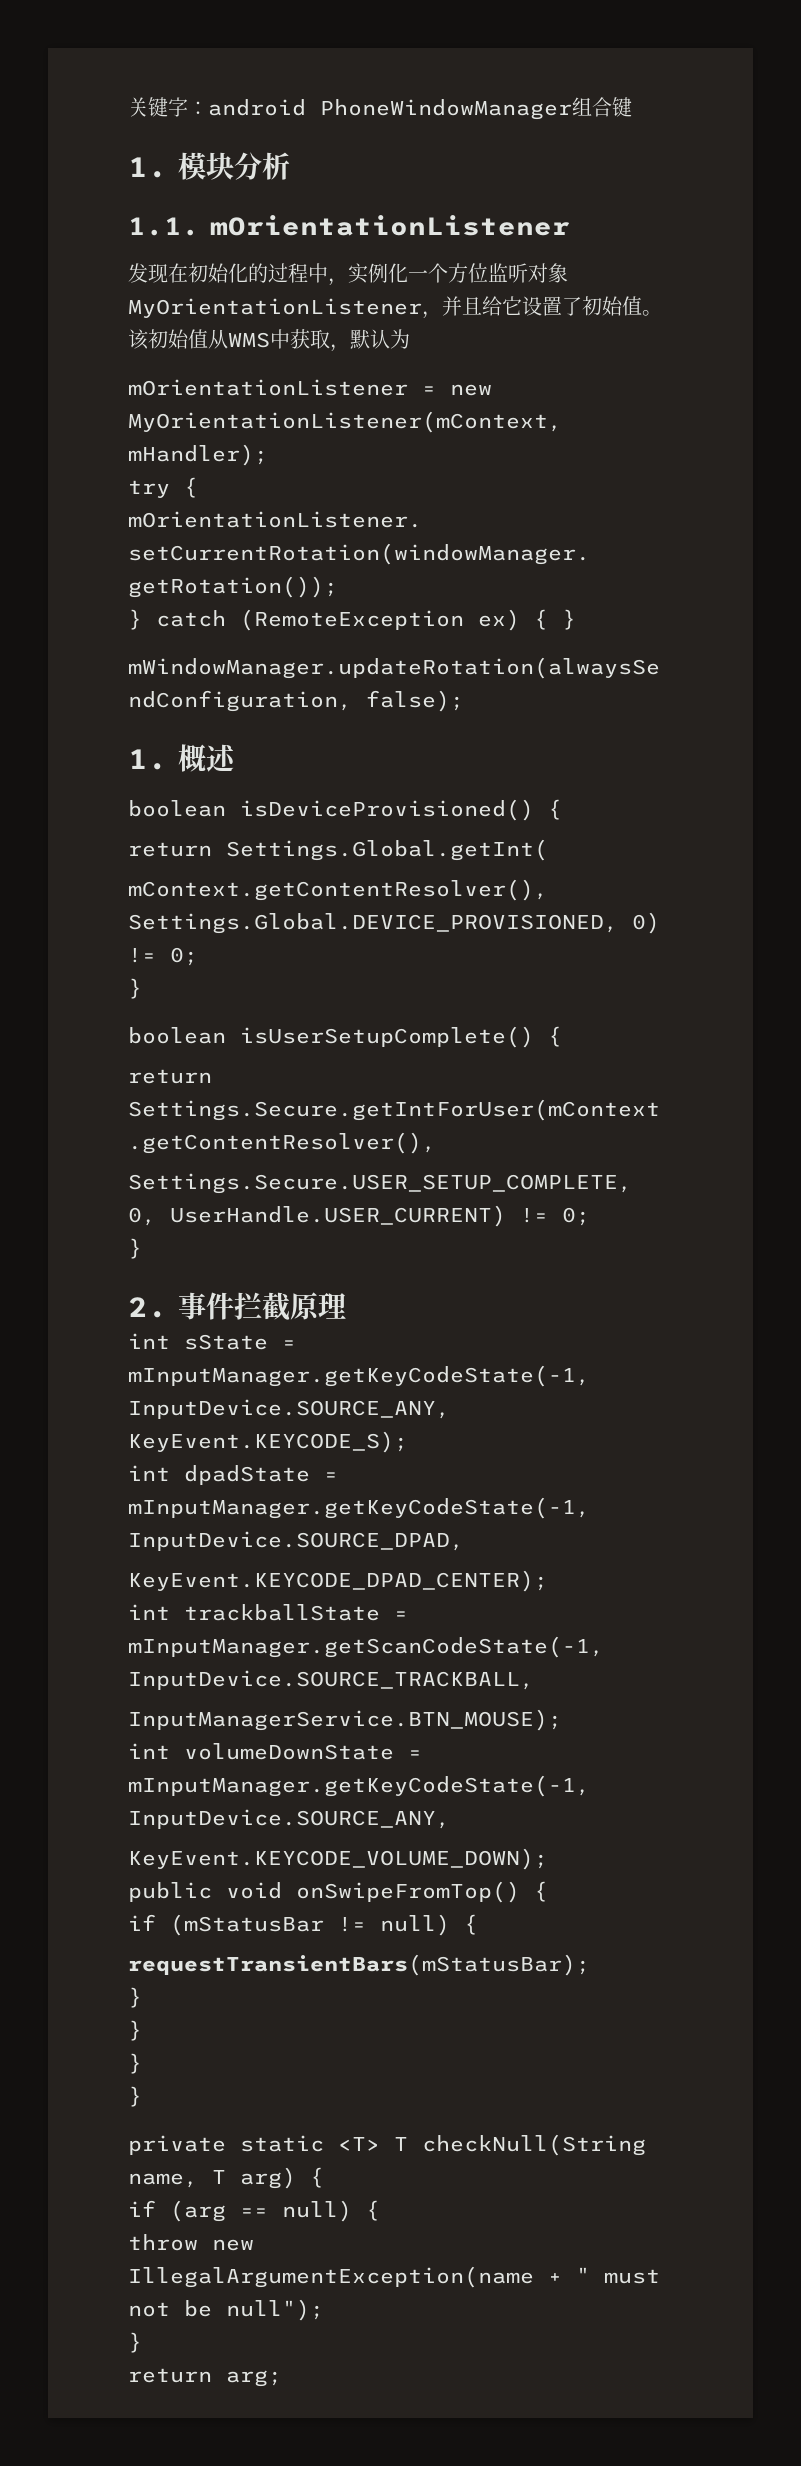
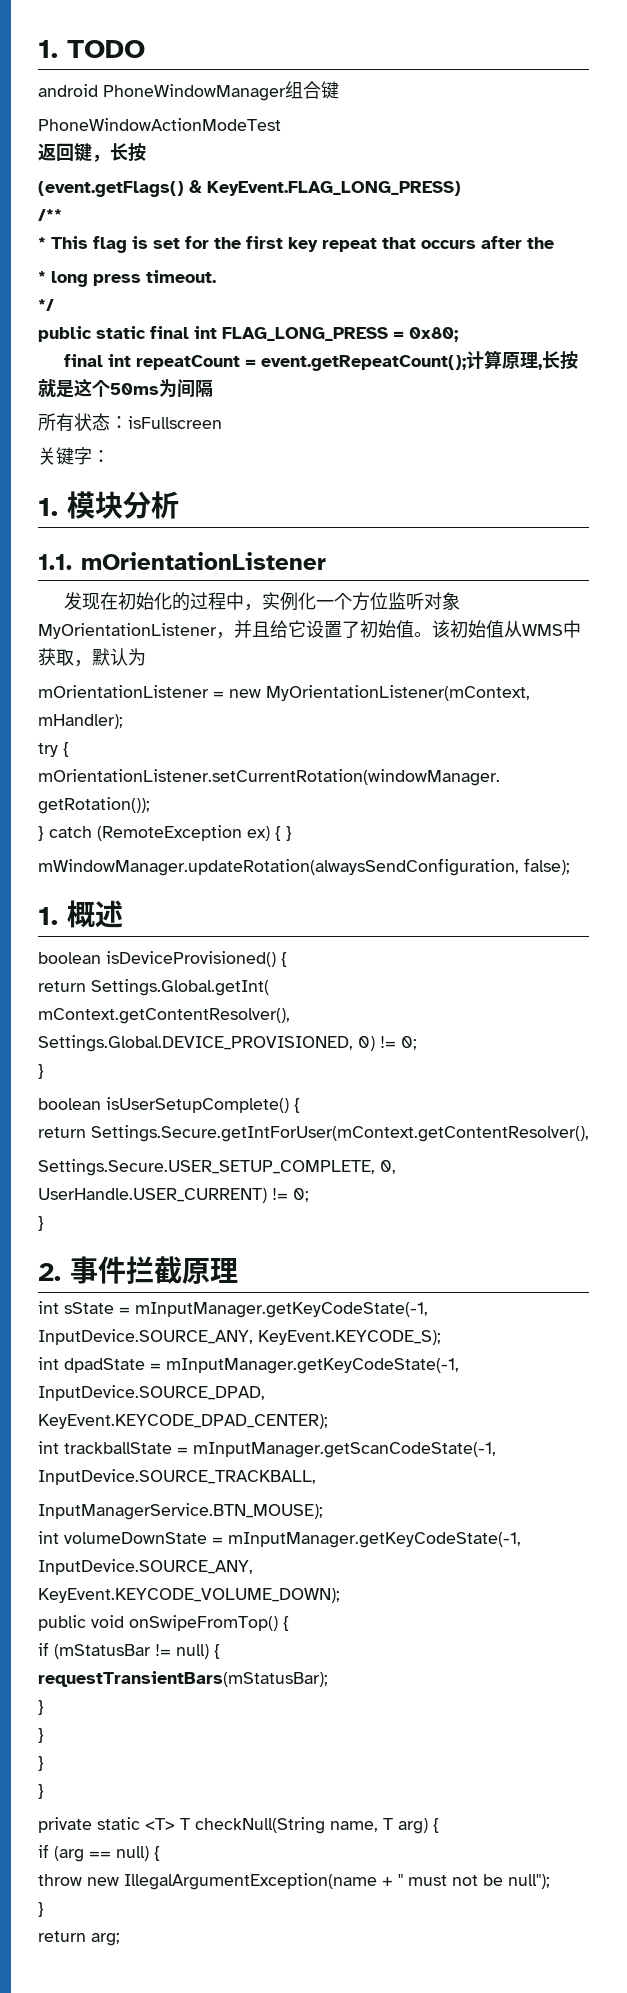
[128,97,208,117] 关键字： -> [38,40,145,58] 1. TODO //
(632, 107) none -> [38,118,281,131] [38,143,146,162] [38,180,461,197] [38,209,62,221] [38,236,554,253] [38,270,216,287] [38,299,54,311] [38,326,458,342] [63,350,578,371] [38,378,213,398] [38,413,222,432] [38,447,110,465] // PhoneWindowActionModeTest // 返回键，长按 // (event.getFlags() & KeyEvent.FLAG_LONG_PRESS) // /** // * This flag is set for the first key repeat that occurs after the // * long press timeout. // */ // public static final int FLAG_LONG_PRESS = 0x80; // final int repeatCount = event.getRepeatCount();计算原理,长按就是这个50ms为间隔 // 所有状态：isFullscreen // 关键字：

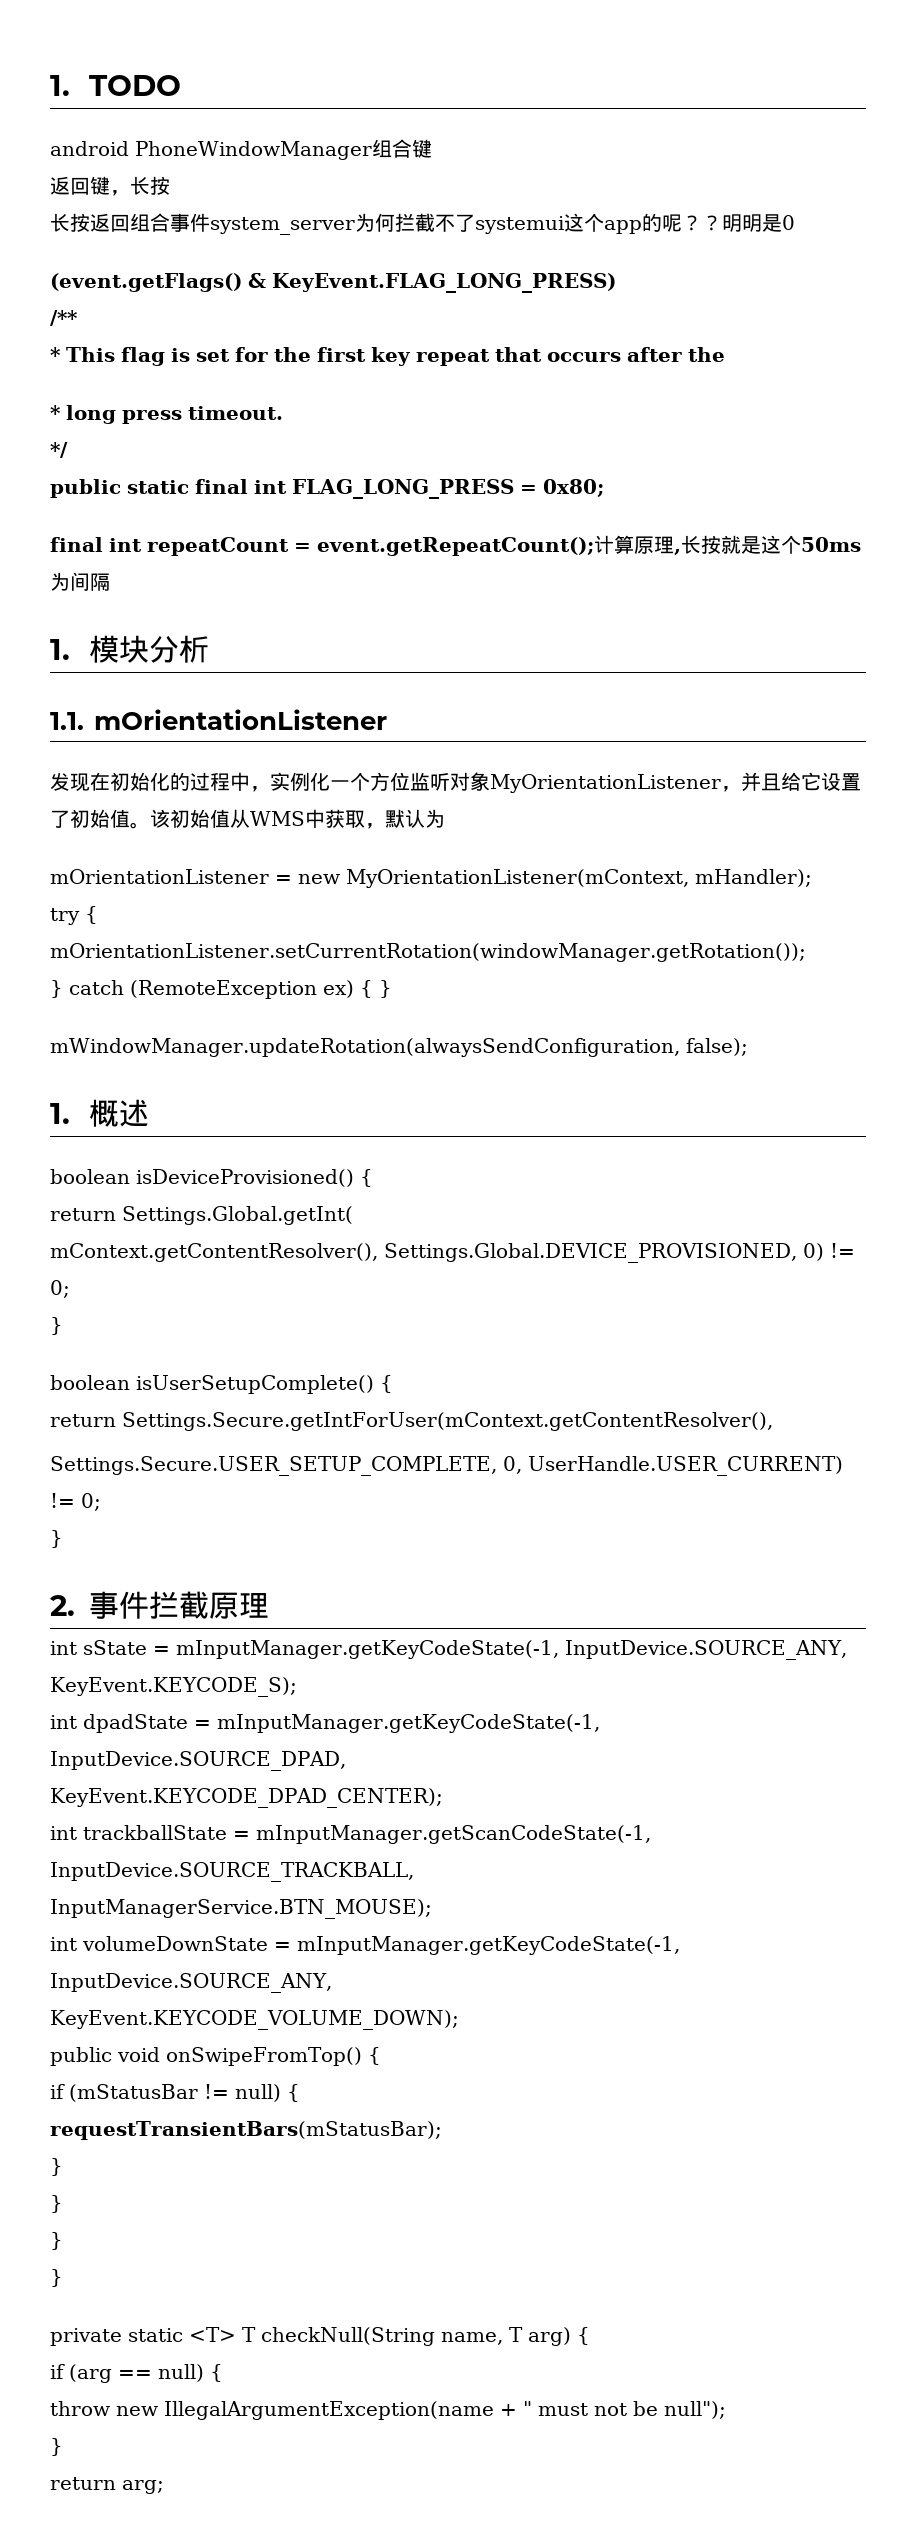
[38,118,281,131] // PhoneWindowActionModeTest -> (432, 148) none
(146, 152) none -> [50,213,795,235] // 长按返回组合事件system_server为何拦截不了systemui这个app的呢？？明明是0
[38,413,222,432] [38,447,110,465] // 所有状态：isFullscreen // 关键字： -> (110, 582) none

